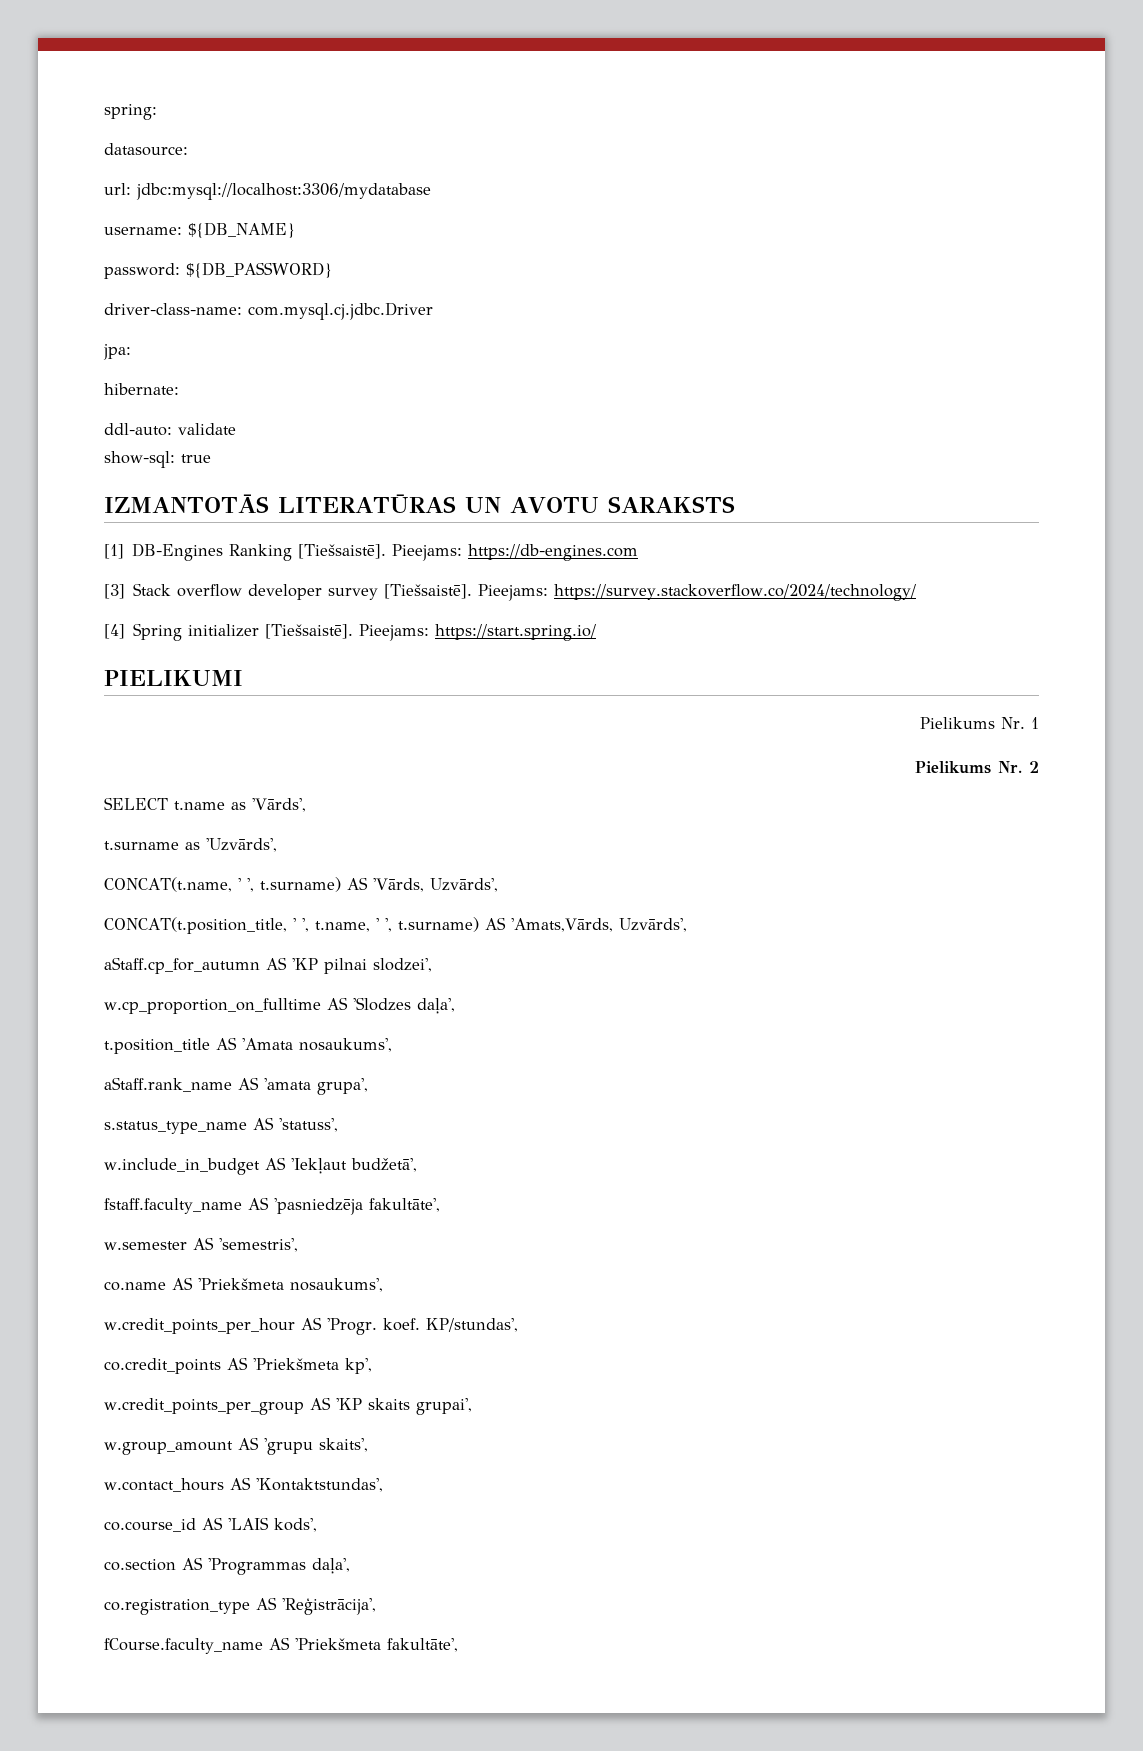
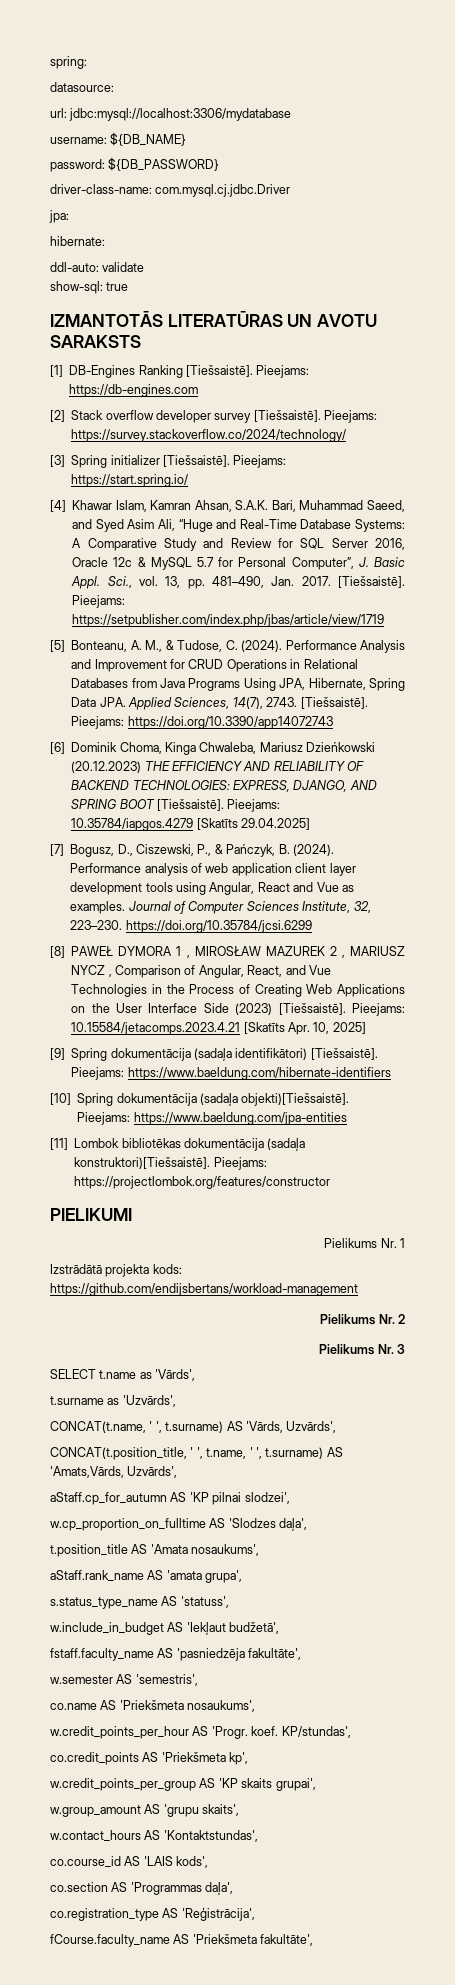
[104,584,125,599] [3] -> [50,410,65,422] [2]
[104,624,125,639] [4] -> [50,455,65,467] [3]
(597, 632) none -> [50,500,405,512] [72,519,405,532] [72,538,405,551] [72,557,406,570] [71,576,405,589] [72,595,126,608] [72,614,385,627] [50,640,405,653] [71,659,358,672] [71,678,405,691] [71,697,368,710] [71,716,333,729] [50,742,376,755] [71,761,365,773] [71,780,377,792] [71,799,281,812] [71,818,310,831] [50,844,334,857] [70,863,356,876] [70,882,354,895] [70,901,371,914] [70,920,312,933] [50,946,405,958] [71,965,331,978] [71,984,405,997] [71,1003,405,1016] [71,1022,366,1035] [50,1048,378,1062] [71,1067,391,1080] [50,1093,350,1107] [77,1112,347,1125] [50,1138,306,1152] [74,1157,267,1170] [74,1176,331,1189] // [4] Khawar Islam, Kamran Ahsan, S.A.K. Bari, Muhammad Saeed, and Syed Asim Ali, “Huge and Real-Time Database Systems: A Comparative Study and Review for SQL Server 2016, Oracle 12c & MySQL 5.7 for Personal Computer”, J. Basic Appl. Sci., vol. 13, pp. 481–490, Jan. 2017. [Tiešsaistē]. Pieejams: https://setpublisher.com/index.php/jbas/article/view/1719 // [5] Bonteanu, A. M., & Tudose, C. (2024). Performance Analysis and Improvement for CRUD Operations in Relational Databases from Java Programs Using JPA, Hibernate, Spring Data JPA. Applied Sciences, 14(7), 2743. [Tiešsaistē]. Pieejams: https://doi.org/10.3390/app14072743 // [6] Dominik Choma, Kinga Chwaleba, Mariusz Dzieńkowski (20.12.2023) THE EFFICIENCY AND RELIABILITY OF BACKEND TECHNOLOGIES: EXPRESS, DJANGO, AND SPRING BOOT [Tiešsaistē]. Pieejams: 10.35784/iapgos.4279 [Skatīts 29.04.2025] // [7] Bogusz, D., Ciszewski, P., & Pańczyk, B. (2024). Performance analysis of web application client layer development tools using Angular, React and Vue as examples. Journal of Computer Sciences Institute, 32, 223–230. https://doi.org/10.35784/jcsi.6299 // [8] PAWEŁ DYMORA 1 , MIROSŁAW MAZUREK 2 , MARIUSZ NYCZ , Comparison of Angular, React, and Vue Technologies in the Process of Creating Web Applications on the User Interface Side (2023) [Tiešsaistē]. Pieejams: 10.15584/jetacomps.2023.4.21 [Skatīts Apr. 10, 2025] // [9] Spring dokumentācija (sadaļa identifikātori) [Tiešsaistē]. Pieejams: https://www.baeldung.com/hibernate-identifiers // [10] Spring dokumentācija (sadaļa objekti)[Tiešsaistē]. Pieejams: https://www.baeldung.com/jpa-entities // [11] Lombok bibliotēkas dokumentācija (sadaļa konstruktori)[Tiešsaistē]. Pieejams: https://projectlombok.org/features/constructor
(1039, 723) none -> [50,1264,182,1277] [50,1283,358,1296] // Izstrādātā projekta kods: https://github.com/endijsbertans/workload-management
(1039, 767) none -> [319,1344,405,1355] // Pielikums Nr. 3

